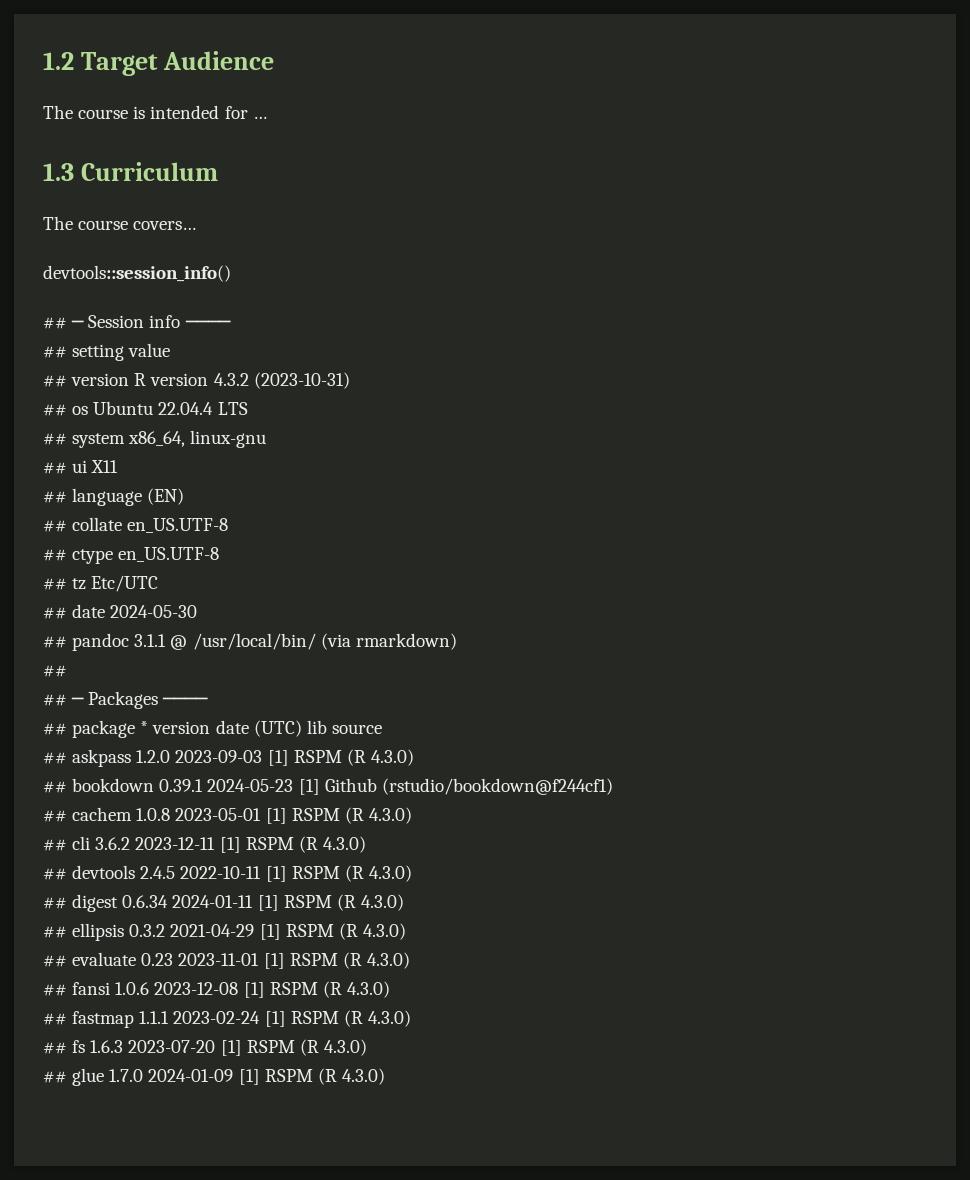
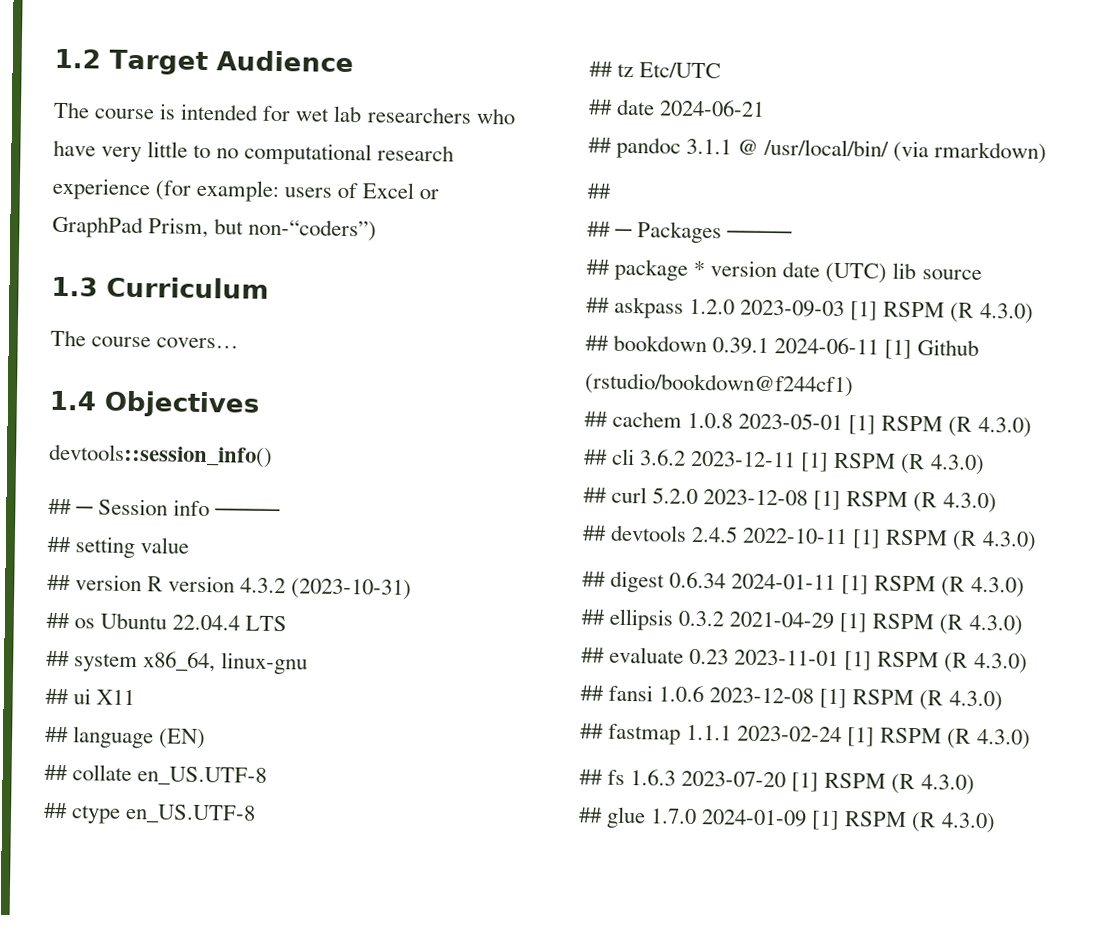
[252,116,267,119] … -> [295,105,516,125] [53,139,455,166] [52,177,440,203] [52,215,378,242] wet lab researchers who have very little to no computational research experience (for example: users of Excel or GraphPad Prism, but non-“coders”)
(197, 225) none -> [49,390,259,418] // 1.4 Objectives
[110,605,198,618] 2024-05-30 -> [659,99,766,117] 2024-06-21
[207,779,294,792] 2024-05-23 -> [774,337,880,355] 2024-06-11
(366, 844) none -> [583,486,997,514] // ## curl 5.2.0 2023-12-08 [1] RSPM (R 4.3.0)

